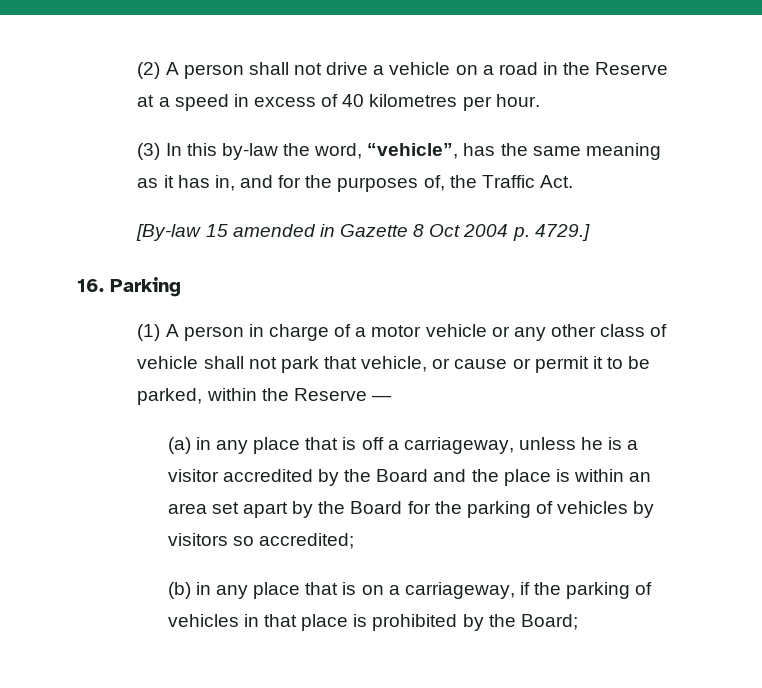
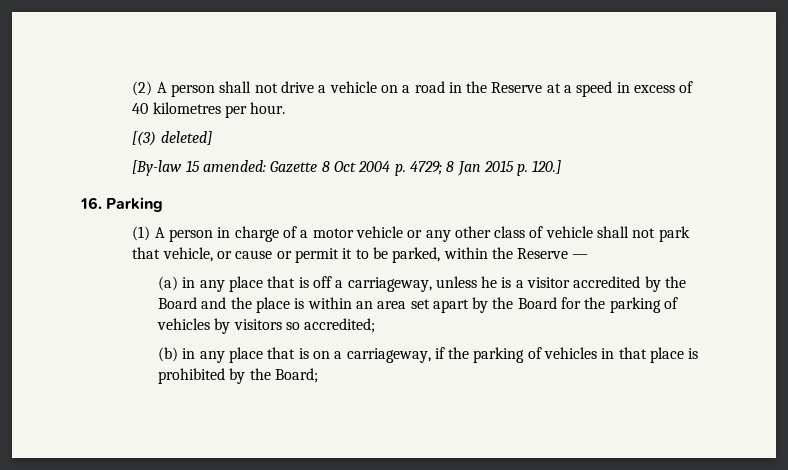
[137,143,661,160] [137,175,573,192] (3) In this by-law the word, “vehicle”, has the same meaning as it has in, and for the purposes of, the Traffic Act. -> [132,131,212,146] [(3) deleted]
[232,224,335,237] amended in -> [202,160,266,172] amended:
[534,224,590,241] 4729.] -> [409,160,562,176] 4729; 8 Jan 2015 p. 120.]

